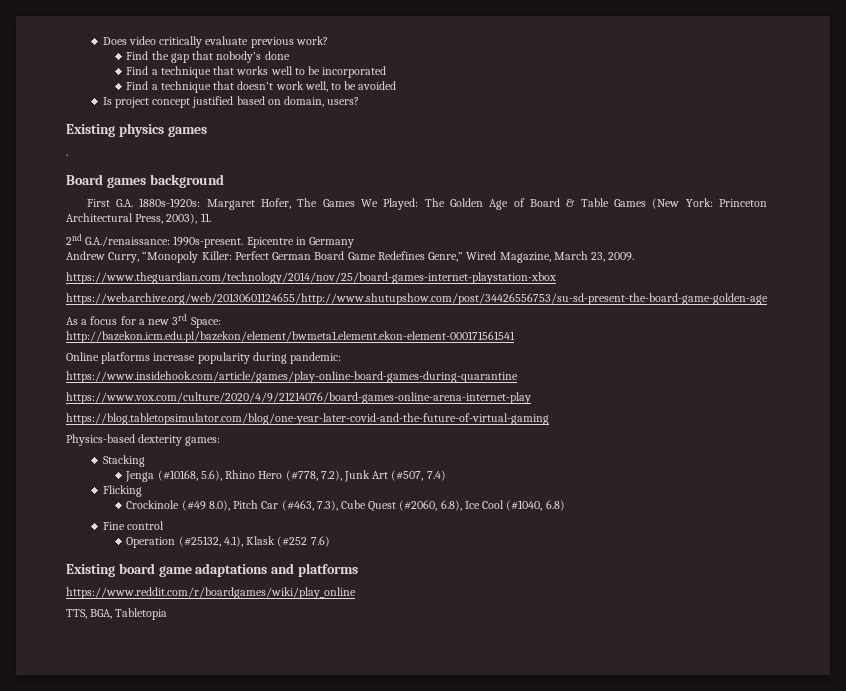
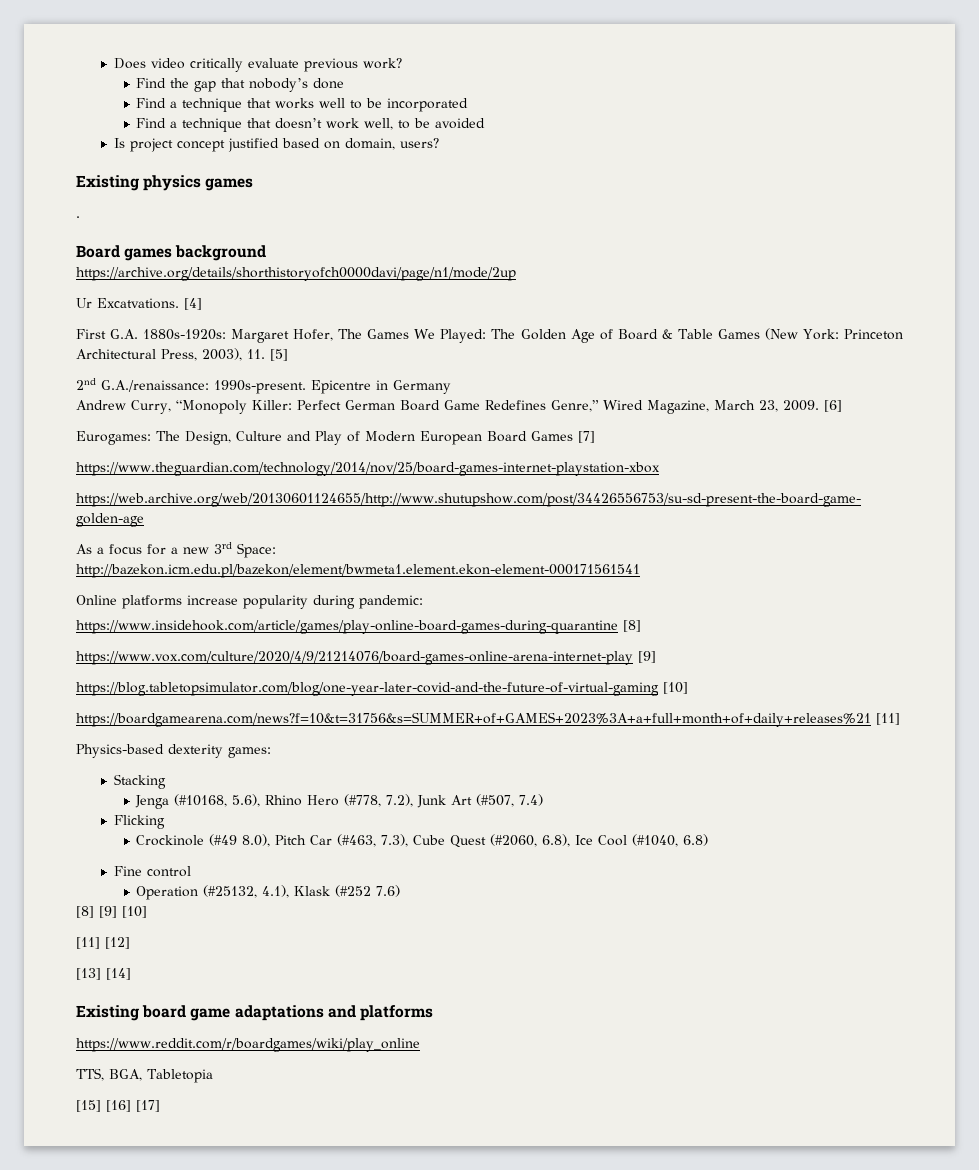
(224, 181) none -> [76,267,516,281] [76,298,202,310] // https://archive.org/details/shorthistoryofch0000davi/page/n1/mode/2up // Ur Excatvations. [4]
(211, 217) none -> [270,349,288,361] [5]
(635, 256) none -> [823,400,842,412] [76,431,595,445] [6] // Eurogames: The Design, Culture and Play of Modern European Board Games [7]
(518, 377) none -> [622,620,641,632] [8]
(531, 398) none -> [637,651,656,663] [9]
(549, 419) none -> [663,682,688,694] [76,712,900,727] [10] // https://boardgamearena.com/news?f=10&t=31756&s=SUMMER+of+GAMES+2023%3A+a+full+month+of+daily+releases%21 [11]
(330, 541) none -> [76,906,147,918] [76,937,130,949] [76,968,131,980] // [8] [9] [10] // [11] [12] // [13] [14]
(168, 614) none -> [76,1100,160,1112] // [15] [16] [17]

